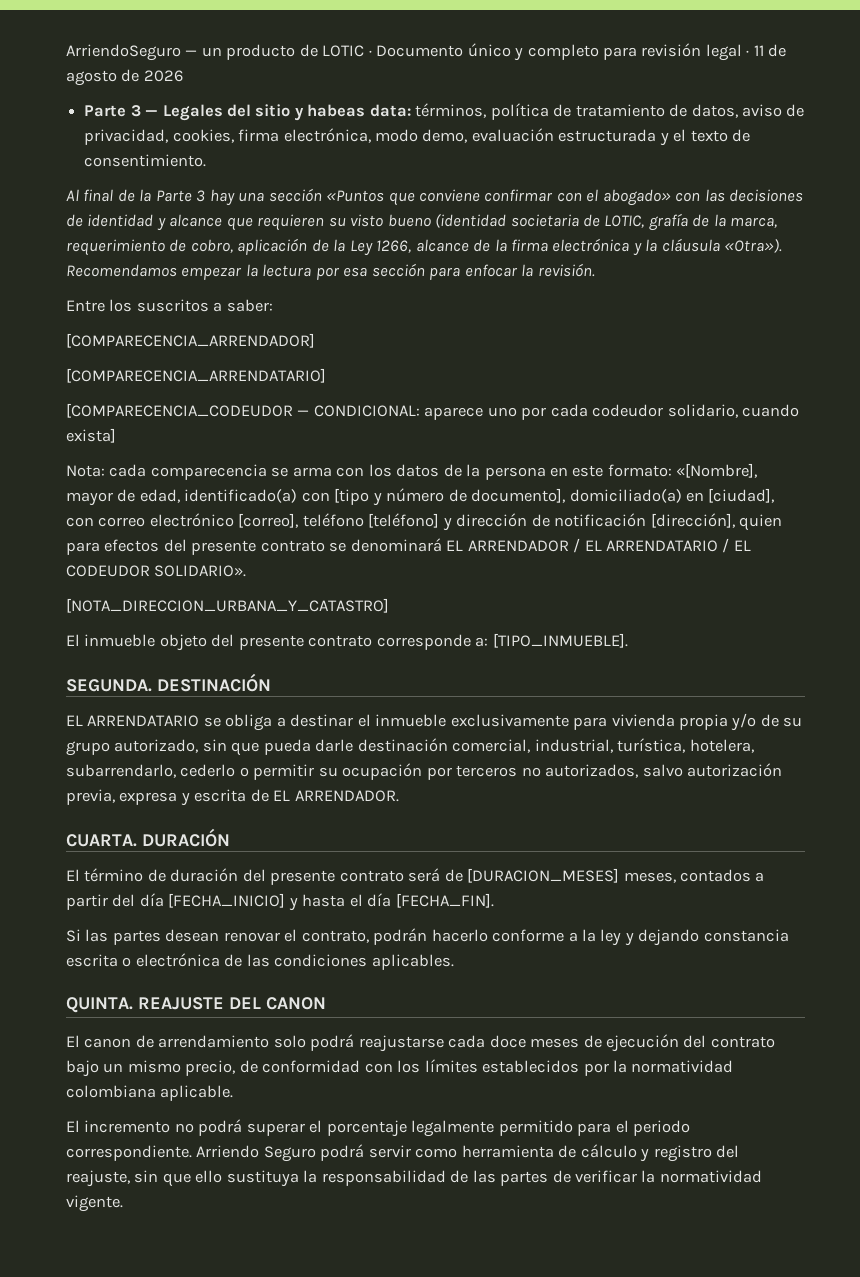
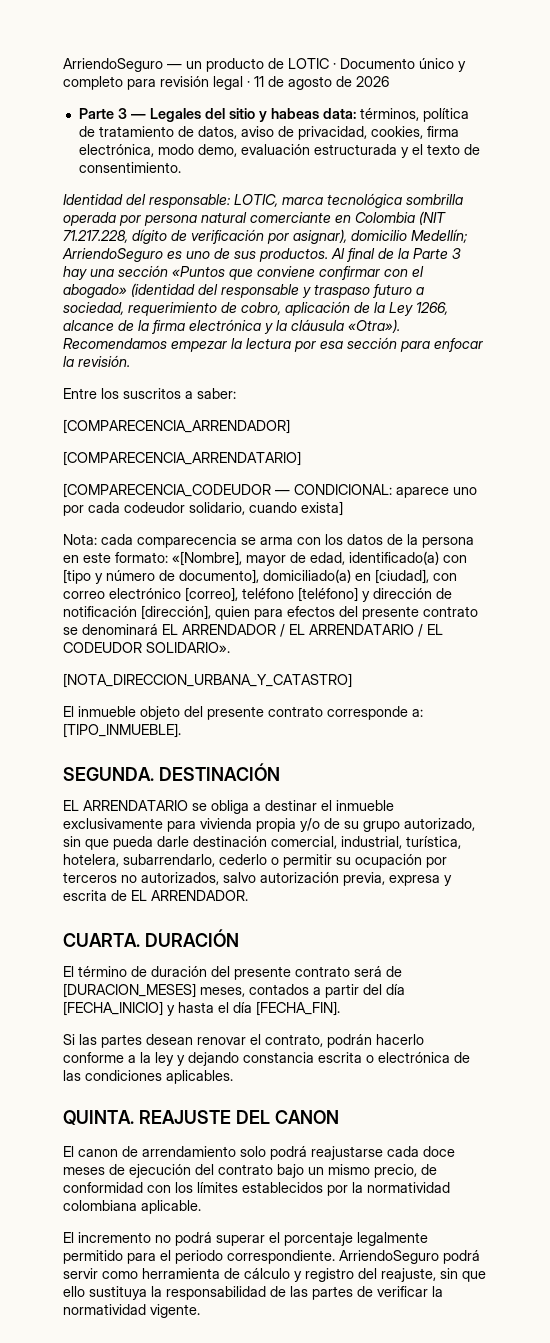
(207, 160) none -> [63,193,463,208] [63,211,446,226] [63,229,468,244] [62,248,328,262] Identidad del responsable: LOTIC, marca tecnológica sombrilla operada por persona natural comerciante en Colombia (NIT 71.217.228, dígito de verificación por asignar), domicilio Medellín; ArriendoSeguro es uno de sus productos.
[675,189,804,202] [66,213,778,231] con las decisiones de identidad y alcance que requieren su visto bueno (identidad societaria de LOTIC, grafía de la marca, -> [131,283,424,298] [63,302,124,315] (identidad del responsable y traspaso futuro a sociedad,
[196,1145,316,1162] Arriendo Seguro -> [339,1250,439,1264] ArriendoSeguro

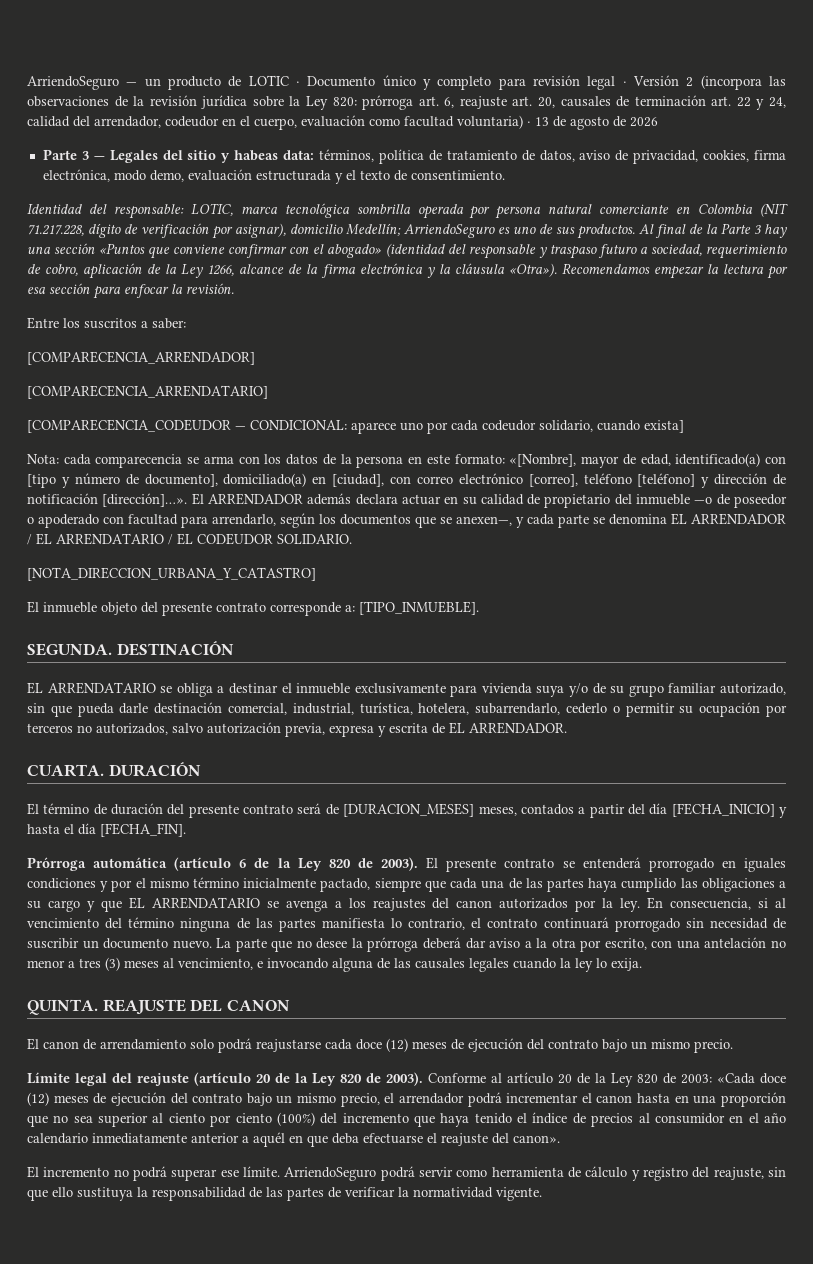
[254,76,264,87] 11 -> [633,75,787,90] [27,95,786,110] [27,115,549,130] Versión 2 (incorpora las observaciones de la revisión jurídica sobre la Ley 820: prórroga art. 6, reajuste art. 20, causales de terminación art. 22 y 24, calidad del arrendador, codeudor en el cuerpo, evaluación como facultad voluntaria) · 13
[141,605,478,620] [63,624,158,635] [dirección], quien para efectos del presente contrato se denominará -> [102,493,787,508] [27,513,667,528] [dirección]…». El ARRENDADOR además declara actuar en su calidad de propietario del inmueble —o de poseedor o apoderado con facultad para arrendarlo, según los documentos que se anexen—, y cada parte se denomina
[146,642,230,653] SOLIDARIO». -> [277,534,352,544] SOLIDARIO.
[256,818,296,832] propia -> [536,686,565,697] suya
(400, 826) none -> [668,683,717,693] familiar
[63,1034,424,1048] [63,1052,470,1066] [63,1070,233,1084] Si las partes desean renovar el contrato, podrán hacerlo conforme a la ley y dejando constancia escrita o electrónica de las condiciones aplicables. -> [27,857,787,872] [27,877,787,892] [27,897,787,912] [27,917,786,932] [27,937,786,952] [27,957,642,972] Prórroga automática (artículo 6 de la Ley 820 de 2003). El presente contrato se entenderá prorrogado en iguales condiciones y por el mismo término inicialmente pactado, siempre que cada una de las partes haya cumplido las obligaciones a su cargo y que EL ARRENDATARIO se avenga a los reajustes del canon autorizados por la ley. En consecuencia, si al vencimiento del término ninguna de las partes manifiesta lo contrario, el contrato continuará prorrogado sin necesidad de suscribir un documento nuevo. La parte que no desee la prórroga deberá dar aviso a la otra por escrito, con una antelación no menor a tres (3) meses al vencimiento, e invocando alguna de las causales legales cuando la ley lo exija.
(455, 1151) none -> [386,1038,733,1053] [27,1072,786,1087] [27,1092,49,1106] (12) meses de ejecución del contrato bajo un mismo precio. // Límite legal del reajuste (artículo 20 de la Ley 820 de 2003). Conforme al artículo 20 de la Ley 820 de 2003: «Cada doce (12)
[421,1164,437,1175] [63,1182,450,1196] [63,1200,201,1214] de conformidad con los límites establecidos por la normatividad colombiana aplicable. -> [384,1092,787,1107] [27,1112,787,1127] [27,1132,560,1147] el arrendador podrá incrementar el canon hasta en una proporción que no sea superior al ciento por ciento (100%) del incremento que haya tenido el índice de precios al consumidor en el año calendario inmediatamente anterior a aquél en que deba efectuarse el reajuste del canon».
[269,1232,428,1246] [63,1250,335,1264] el porcentaje legalmente permitido para el periodo correspondiente. -> [220,1166,280,1177] ese límite.

